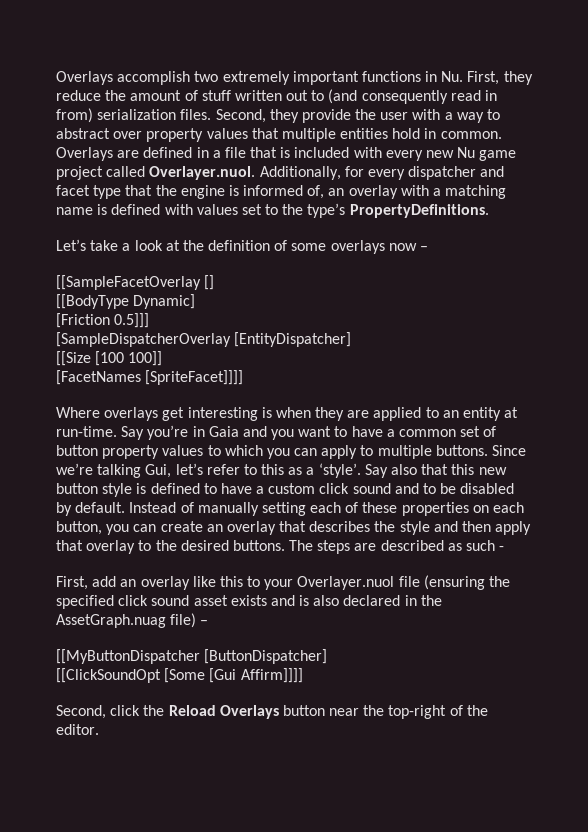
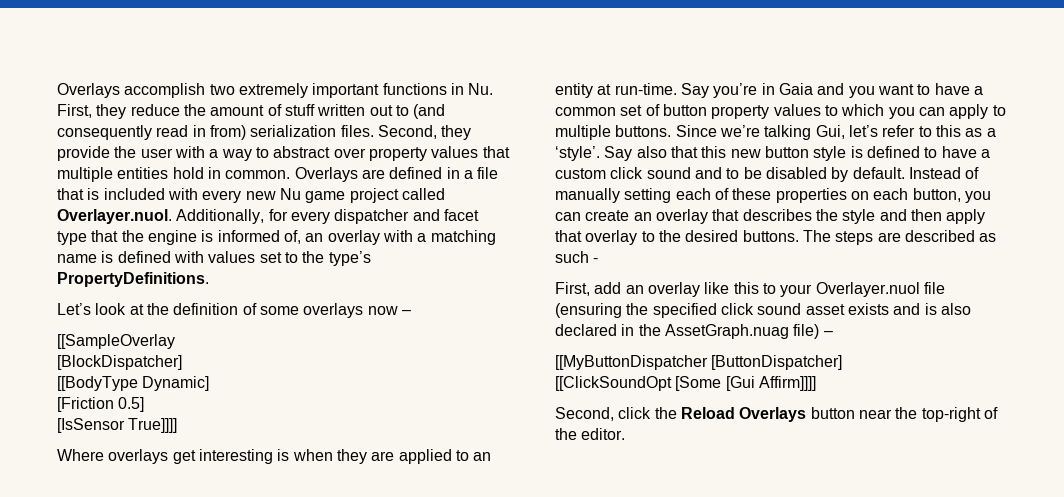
[90,240,131,251] take a -> (91, 309) none
[56,275,215,290] [[SampleFacetOverlay [] -> [57,334,175,349] [57,355,182,370] [[SampleOverlay // [BlockDispatcher]
[114,313,150,328] [56,332,352,347] [56,351,163,366] [56,370,244,385] 0.5]]] // [SampleDispatcherOverlay [EntityDispatcher] // [[Size [100 100]] // [FacetNames [SpriteFacet]]]] -> [118,397,145,412] [57,418,178,433] 0.5] // [IsSensor True]]]]

